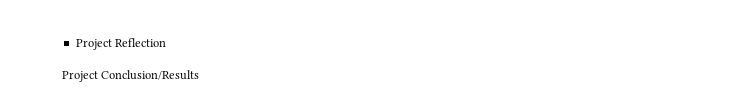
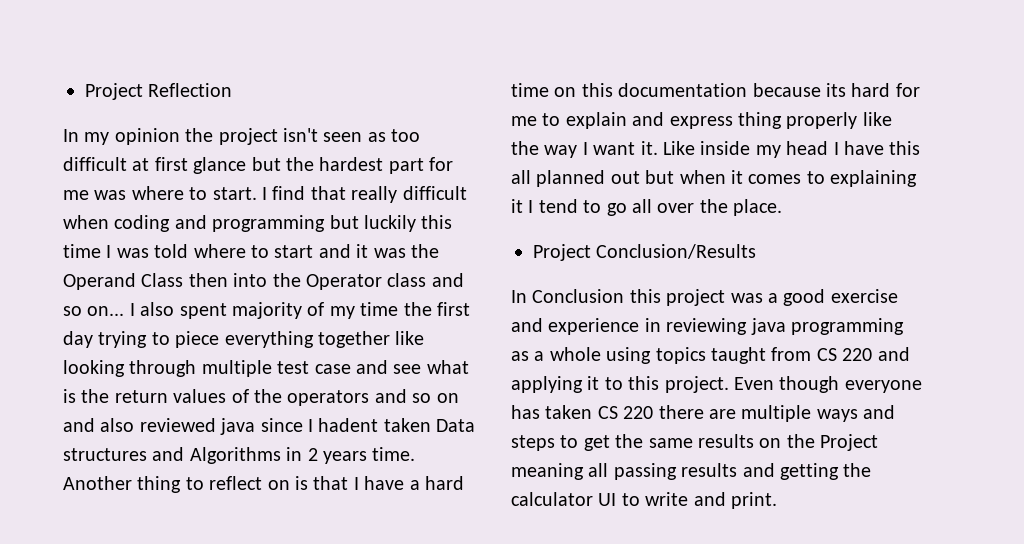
[62,70,200,82] Project Conclusion/Results -> [63,128,421,145] [63,157,454,174] [63,186,467,203] [63,215,453,232] [63,244,439,258] [63,273,464,290] [63,302,470,319] [63,331,425,348] [63,360,469,377] [63,389,459,406] [63,418,476,435] [63,447,416,464] [63,476,464,493] [511,83,920,97] [511,112,892,129] [511,141,921,158] [511,170,918,187] [511,199,783,216] [533,244,757,261] [511,289,898,306] [511,318,904,335] [511,347,910,364] [511,376,922,393] [511,405,896,422] [511,434,879,451] [511,463,872,480] [511,492,777,509] In my opinion the project isn't seen as too difficult at first glance but the hardest part for me was where to start. I find that really difficult when coding and programming but luckily this time I was told where to start and it was the Operand Class then into the Operator class and so on... I also spent majority of my time the first day trying to piece everything together like looking through multiple test case and see what is the return values of the operators and so on and also reviewed java since I hadent taken Data structures and Algorithms in 2 years time. Another thing to reflect on is that I have a hard time on this documentation because its hard for me to explain and express thing properly like the way I want it. Like inside my head I have this all planned out but when it comes to explaining it I tend to go all over the place. // Project Conclusion/Results // In Conclusion this project was a good exercise and experience in reviewing java programming as a whole using topics taught from CS 220 and applying it to this project. Even though everyone has taken CS 220 there are multiple ways and steps to get the same results on the Project meaning all passing results and getting the calculator UI to write and print.

